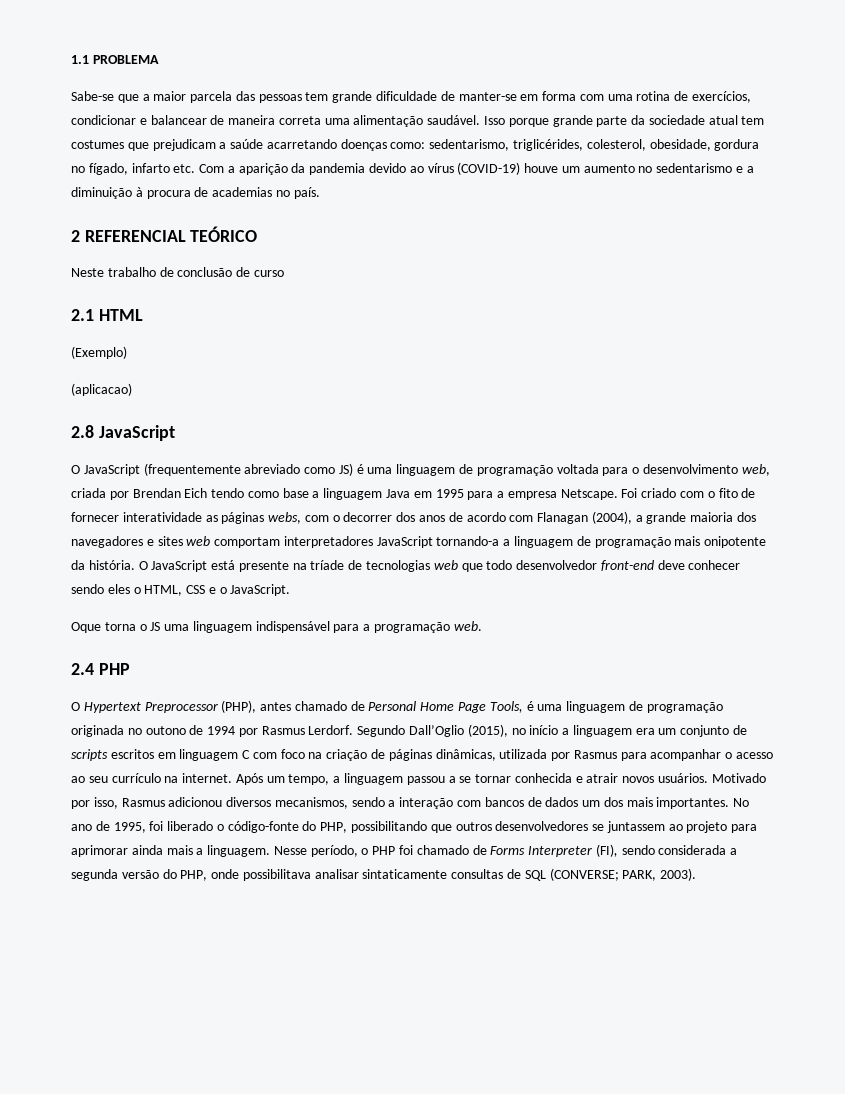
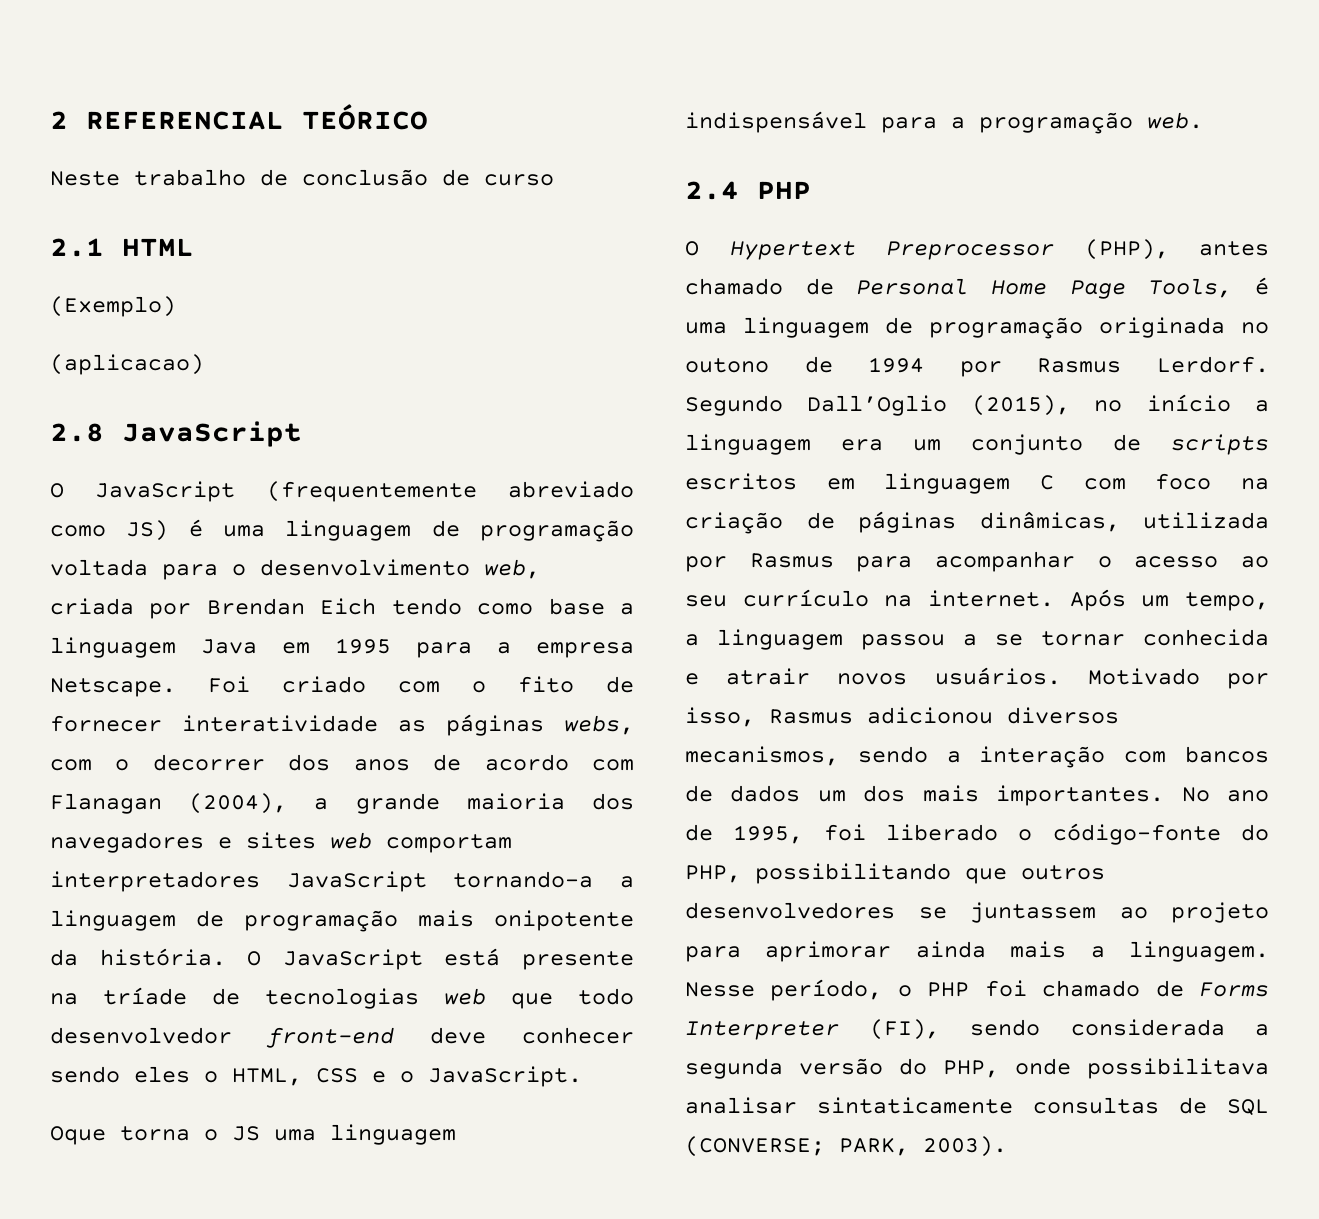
[71,55,159,64] [71,91,752,103] [71,115,765,127] [71,139,760,151] [71,162,754,175] [71,187,320,199] 1.1 PROBLEMA // Sabe-se que a maior parcela das pessoas tem grande dificuldade de manter-se em forma com uma rotina de exercícios, condicionar e balancear de maneira correta uma alimentação saudável. Isso porque grande parte da sociedade atual tem costumes que prejudicam a saúde acarretando doenças como: sedentarismo, triglicérides, colesterol, obesidade, gordura no fígado, infarto etc. Com a aparição da pandemia devido ao vírus (COVID-19) houve um aumento no sedentarismo e a diminuição à procura de academias no país. // -> (50, 120) none

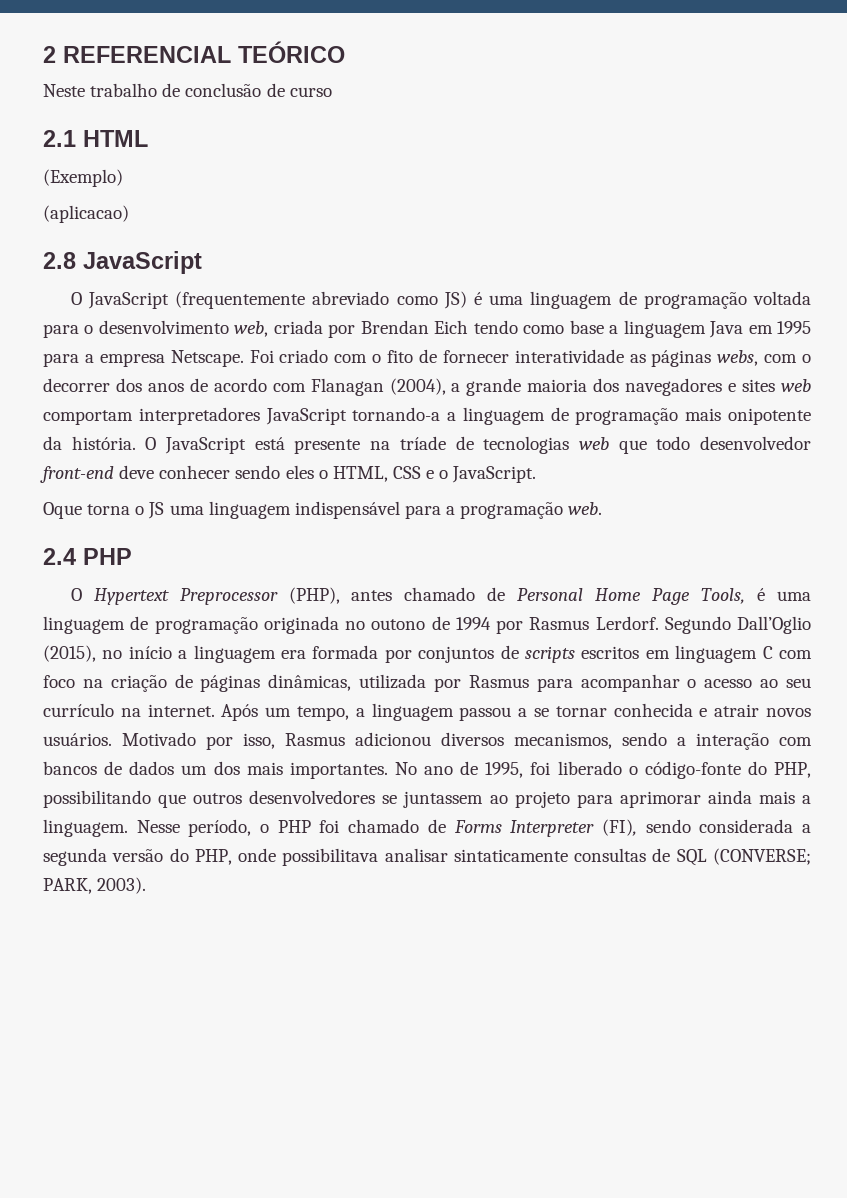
[913,434,1083,455] um conjunto -> [312,645,495,663] formada por conjuntos

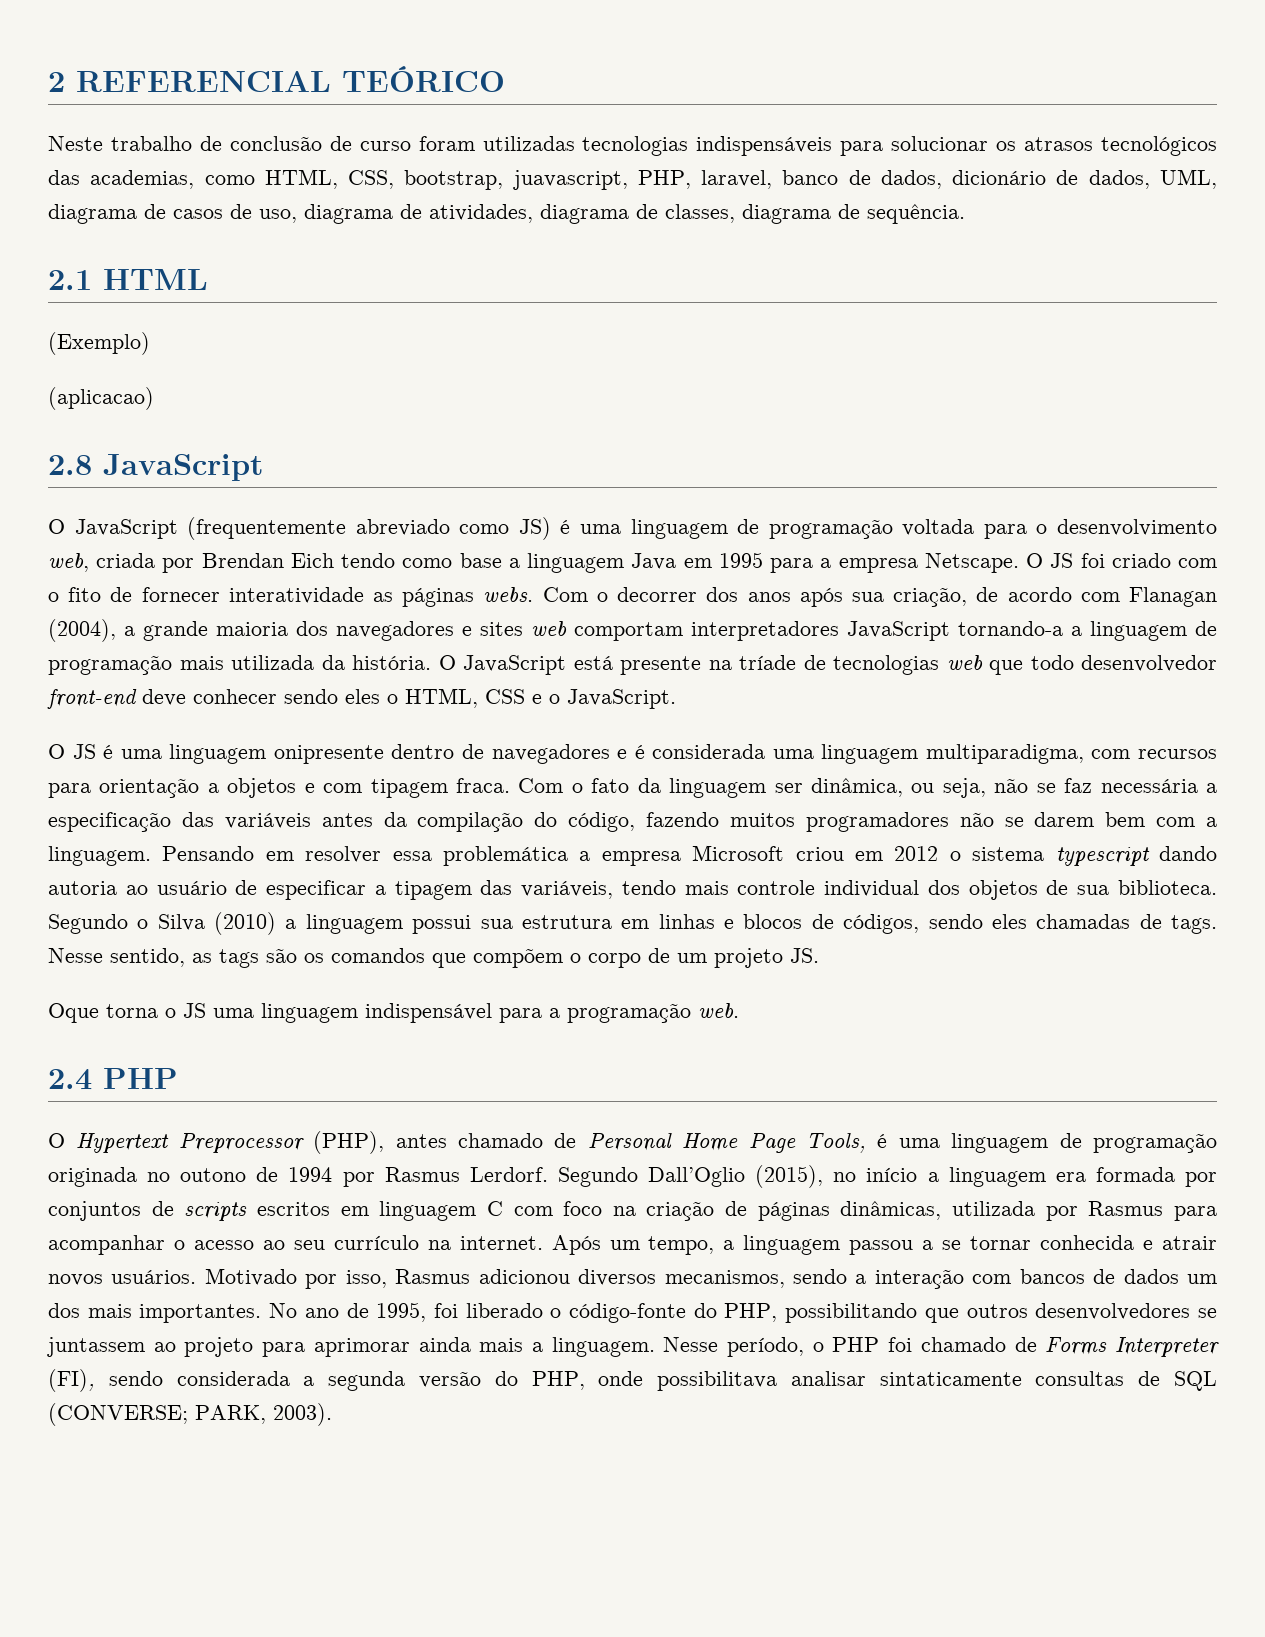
(332, 92) none -> [418,136,1217,156] [48,169,1217,190] [48,204,965,224] foram utilizadas tecnologias indispensáveis para solucionar os atrasos tecnológicos das academias, como HTML, CSS, bootstrap, juavascript, PHP, laravel, banco de dados, dicionário de dados, UML, diagrama de casos de uso, diagrama de atividades, diagrama de classes, diagrama de sequência.
[249,350,274,363] Foi -> [1026,553,1105,568] O JS foi
[717,350,798,366] webs, com -> [483,587,588,602] webs. Com
(184, 387) none -> [799,587,968,607] após sua criação,
[728,408,812,425] onipotente -> [231,655,314,670] utilizada
(537, 474) none -> [48,744,1217,764] [48,778,1217,798] [48,812,1217,832] [48,845,1217,866] [48,880,1217,900] [48,912,1217,935] [48,948,819,968] // O JS é uma linguagem onipresente dentro de navegadores e é considerada uma linguagem multiparadigma, com recursos para orientação a objetos e com tipagem fraca. Com o fato da linguagem ser dinâmica, ou seja, não se faz necessária a especificação das variáveis antes da compilação do código, fazendo muitos programadores não se darem bem com a linguagem. Pensando em resolver essa problemática a empresa Microsoft criou em 2012 o sistema typescript dando autoria ao usuário de especificar a tipagem das variáveis, tendo mais controle individual dos objetos de sua biblioteca. Segundo o Silva (2010) a linguagem possui sua estrutura em linhas e blocos de códigos, sendo eles chamadas de tags. Nesse sentido, as tags são os comandos que compõem o corpo de um projeto JS.

